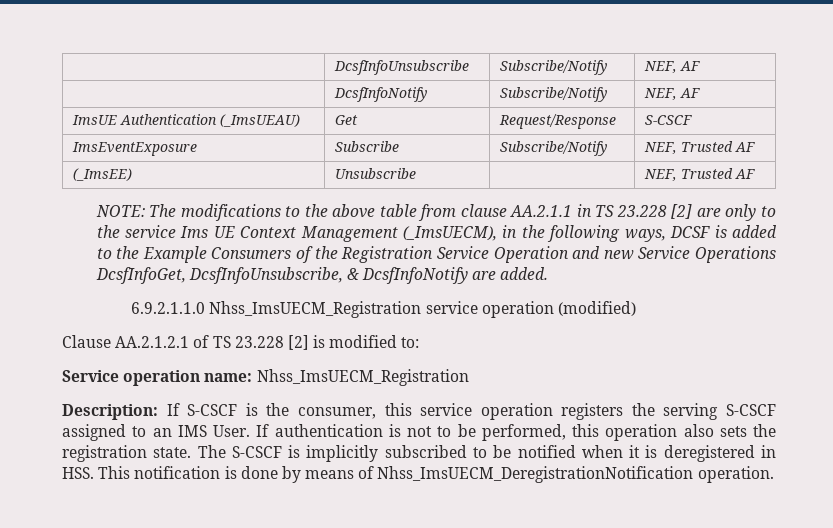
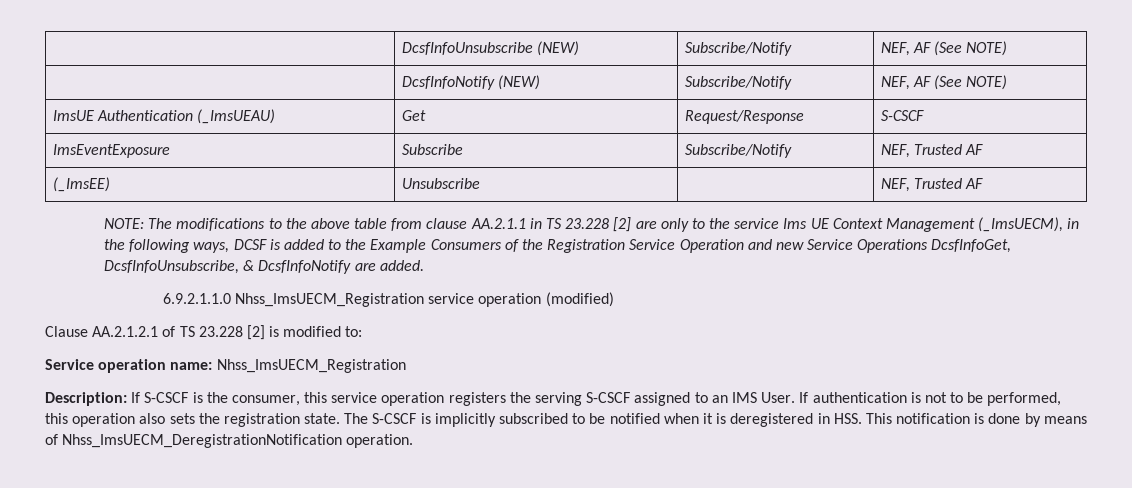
[500,60,608,75] [644,61,701,74] [334,87,428,102] [500,87,608,102] [644,88,701,101] | Subscribe/Notify | NEF, AF // | DcsfInfoNotify | Subscribe/Notify | NEF, AF -> [536,41,579,56] [684,42,792,56] [880,41,1008,56] [401,75,540,90] [684,76,792,90] [880,75,1008,90] (NEW) | Subscribe/Notify | NEF, AF (See NOTE) // | DcsfInfoNotify (NEW) | Subscribe/Notify | NEF, AF (See NOTE)

